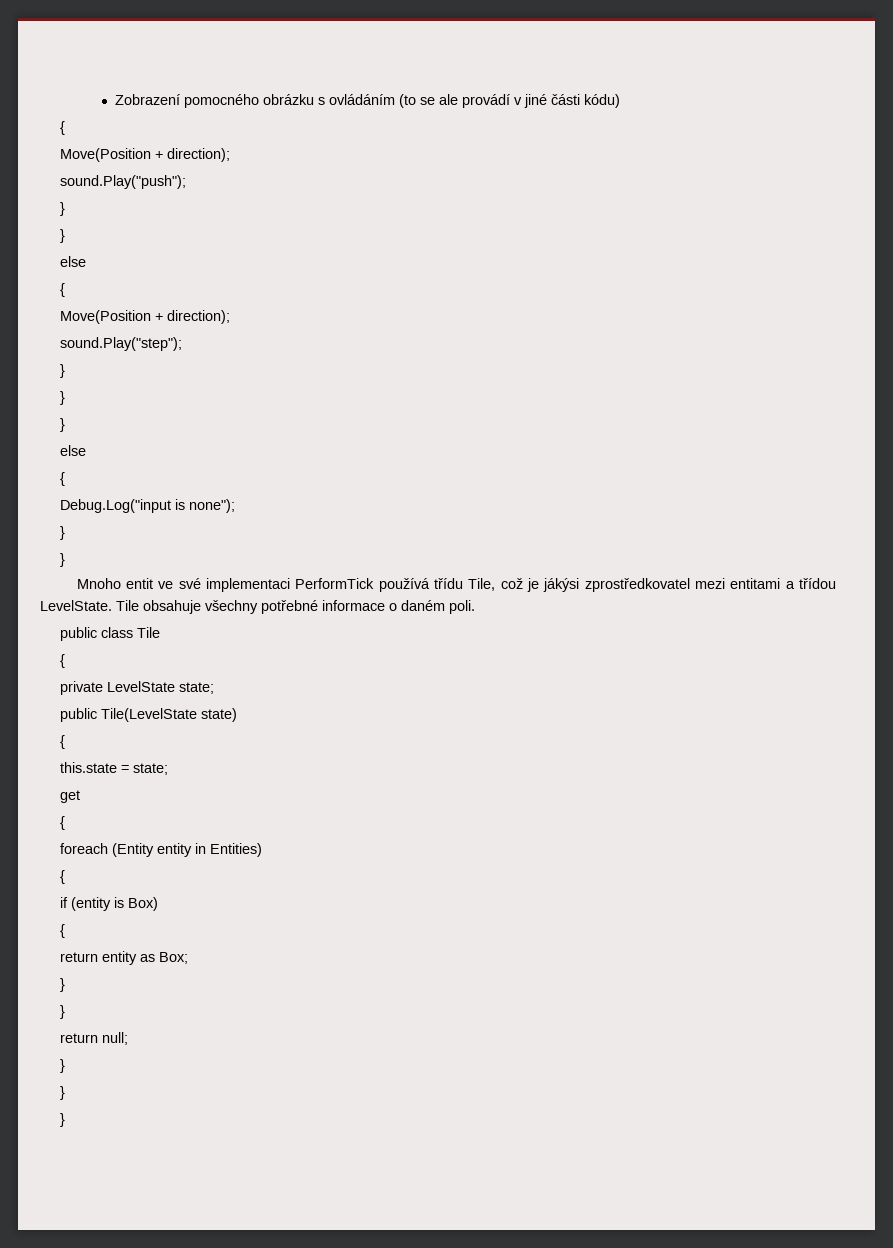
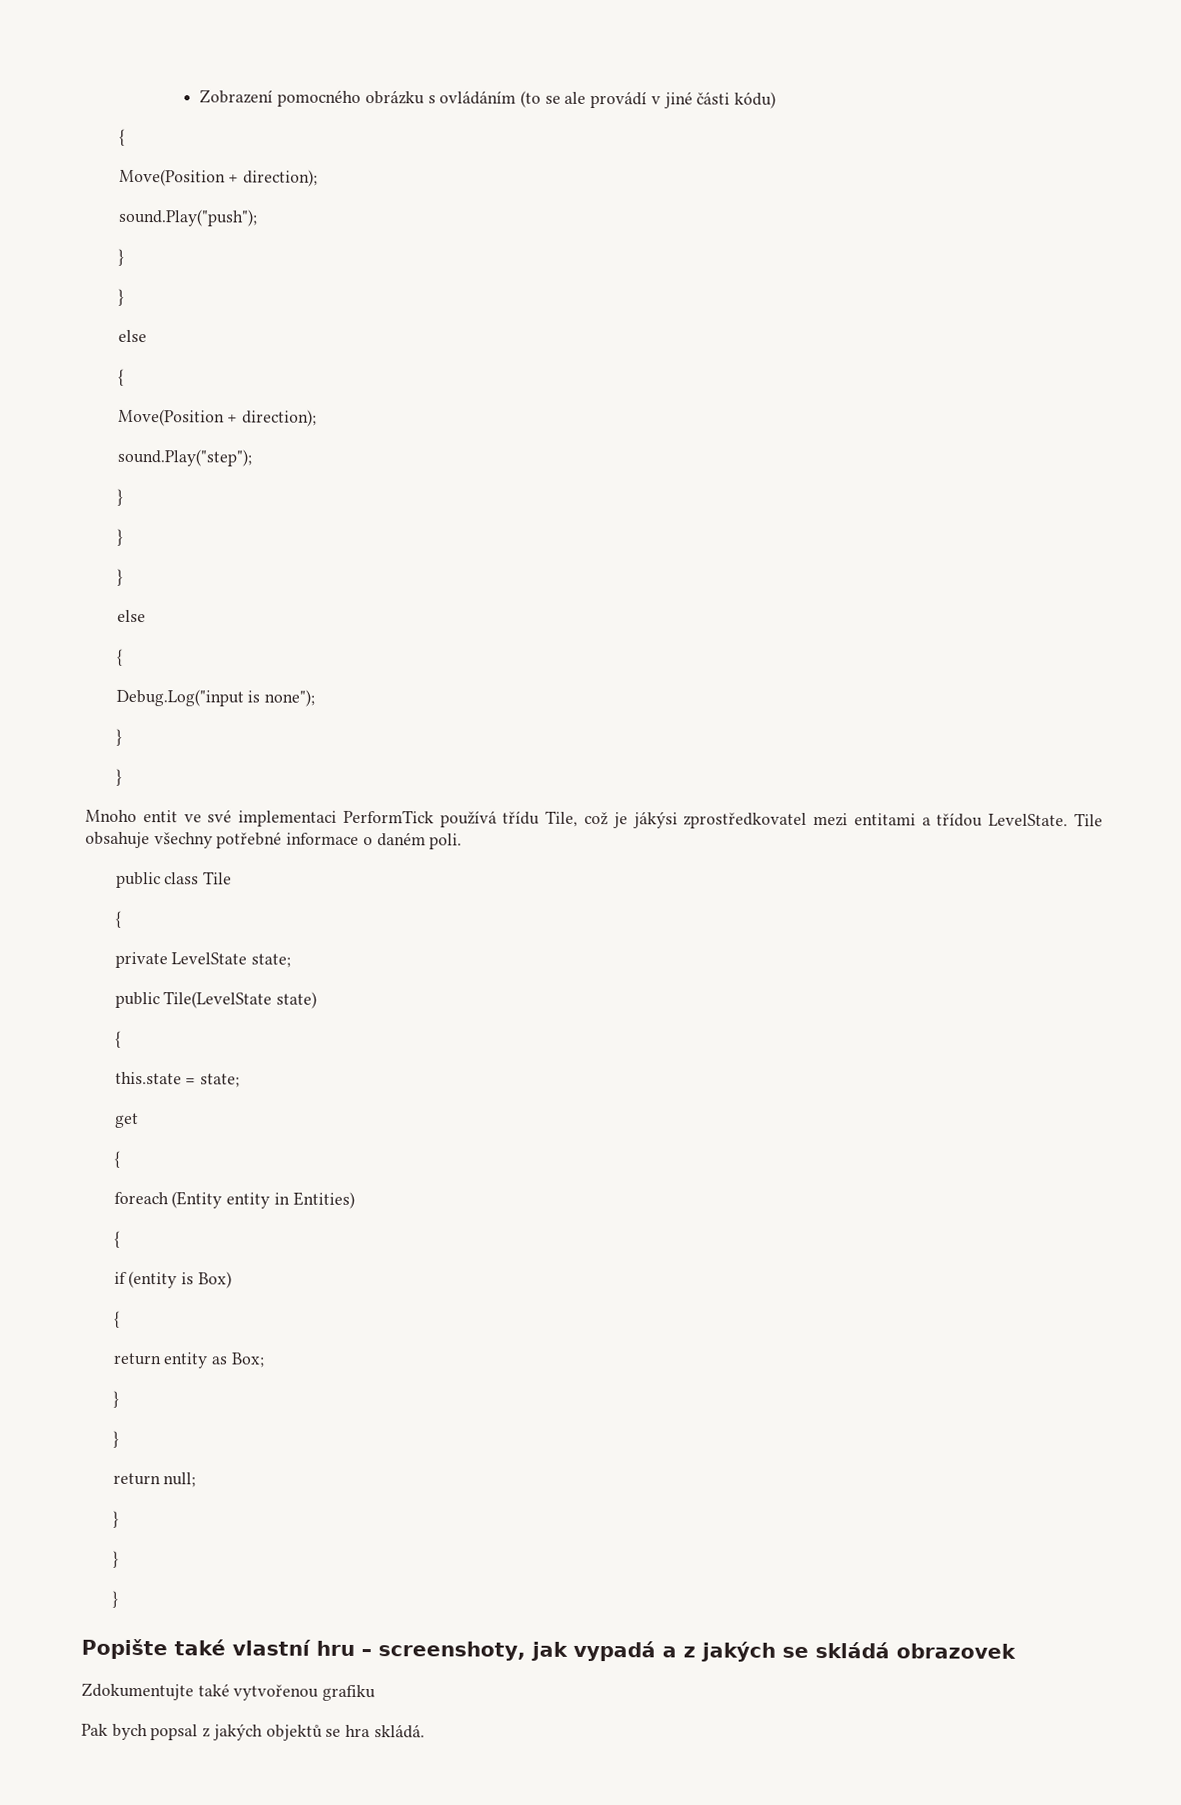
(65, 1120) none -> [81,1638,1016,1662] [81,1682,377,1702] [81,1723,425,1741] // Popište také vlastní hru – screenshoty, jak vypadá a z jakých se skládá obrazovek // Zdokumentujte také vytvořenou grafiku // Pak bych popsal z jakých objektů se hra skládá.

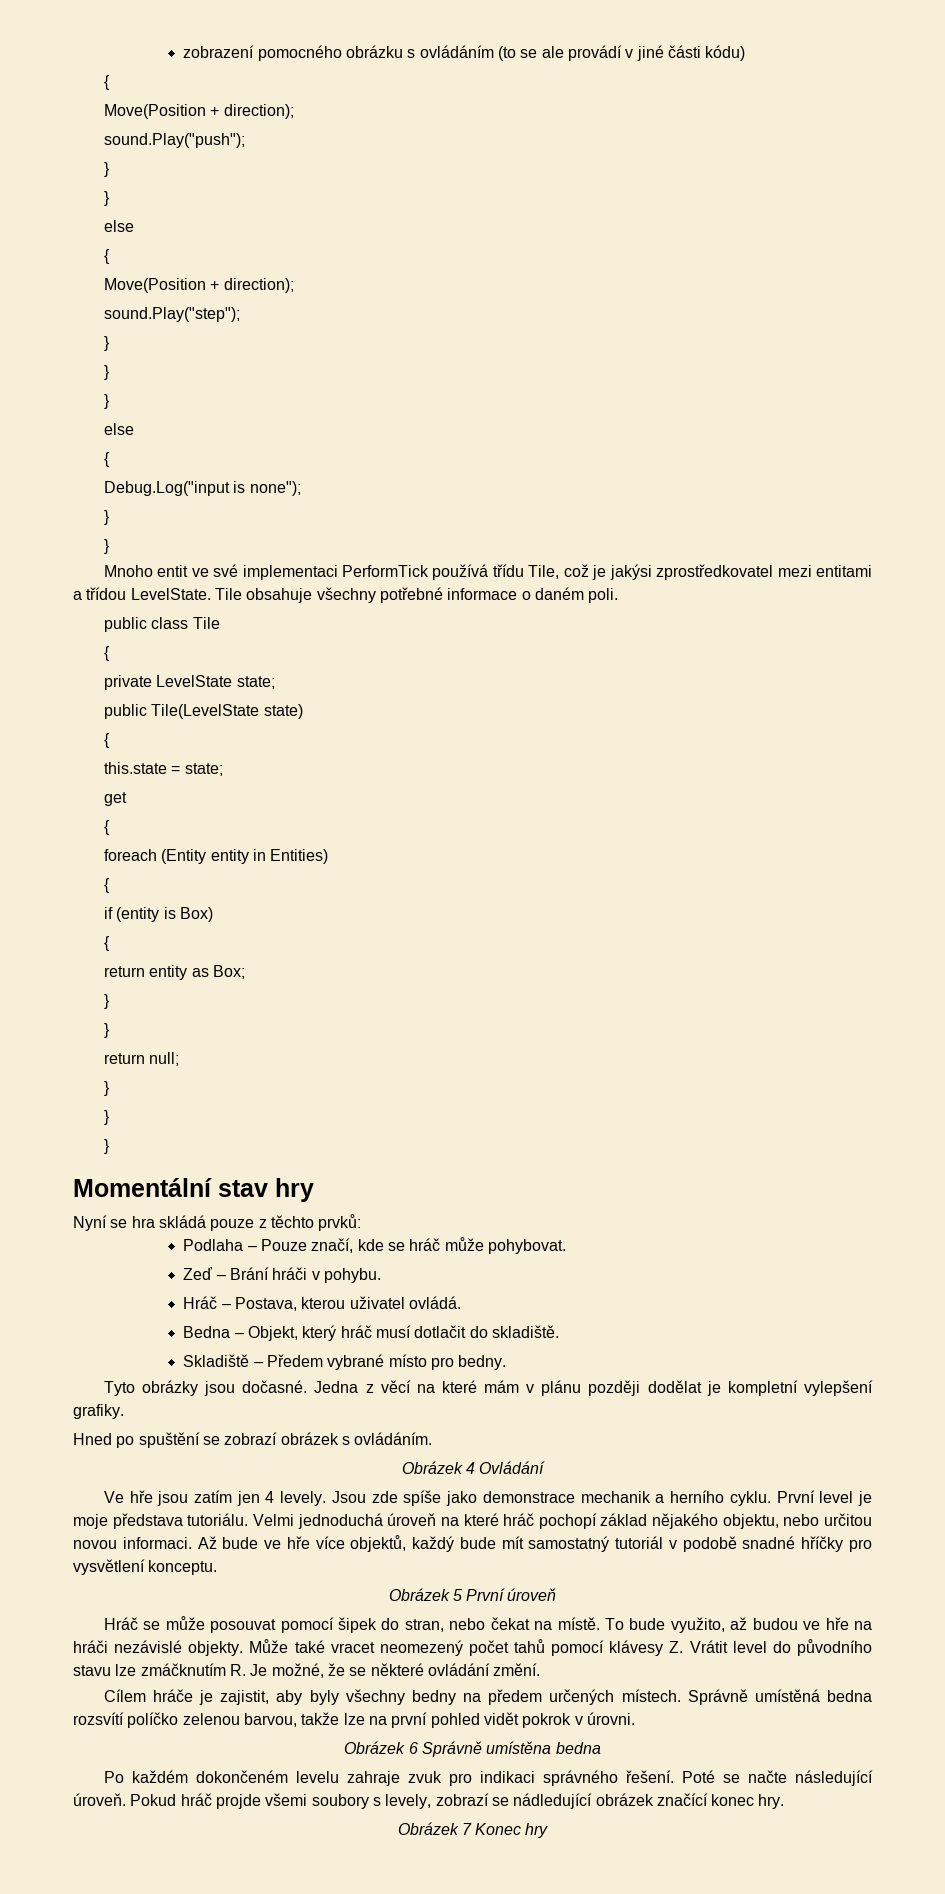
[199,89,274,104] Zobrazení -> [183,45,255,58] zobrazení
[632,811,678,829] jákýsi -> [609,564,652,580] jakýsi
[81,1638,1016,1662] [81,1682,377,1702] [81,1723,425,1741] Popište také vlastní hru – screenshoty, jak vypadá a z jakých se skládá obrazovek // Zdokumentujte také vytvořenou grafiku // Pak bych popsal z jakých objektů se hra skládá. -> [73,1178,314,1202] [73,1214,362,1231] [183,1237,566,1254] [183,1267,382,1283] [183,1296,462,1311] [183,1325,559,1341] [183,1354,507,1370] [103,1380,873,1396] [73,1404,124,1419] [73,1432,433,1448] [401,1461,546,1474] [103,1490,873,1506] [73,1513,872,1529] [73,1535,872,1552] [73,1559,218,1575] [388,1588,557,1601] [103,1616,872,1633] [73,1639,872,1656] [73,1663,541,1678] [103,1689,872,1705] [73,1712,635,1728] [344,1741,601,1757] [103,1770,873,1786] [73,1793,785,1809] [397,1822,549,1838] Momentální stav hry // Nyní se hra skládá pouze z těchto prvků: // Podlaha – Pouze značí, kde se hráč může pohybovat. // Zeď – Brání hráči v pohybu. // Hráč – Postava, kterou uživatel ovládá. // Bedna – Objekt, který hráč musí dotlačit do skladiště. // Skladiště – Předem vybrané místo pro bedny. // Tyto obrázky jsou dočasné. Jedna z věcí na které mám v plánu později dodělat je kompletní vylepšení grafiky. // Hned po spuštění se zobrazí obrázek s ovládáním. // Obrázek 4 Ovládání // Ve hře jsou zatím jen 4 levely. Jsou zde spíše jako demonstrace mechanik a herního cyklu. První level je moje představa tutoriálu. Velmi jednoduchá úroveň na které hráč pochopí základ nějakého objektu, nebo určitou novou informaci. Až bude ve hře více objektů, každý bude mít samostatný tutoriál v podobě snadné hříčky pro vysvětlení konceptu. // Obrázek 5 První úroveň // Hráč se může posouvat pomocí šipek do stran, nebo čekat na místě. To bude využito, až budou ve hře na hráči nezávislé objekty. Může také vracet neomezený počet tahů pomocí klávesy Z. Vrátit level do původního stavu lze zmáčknutím R. Je možné, že se některé ovládání změní. // Cílem hráče je zajistit, aby byly všechny bedny na předem určených místech. Správně umístěná bedna rozsvítí políčko zelenou barvou, takže lze na první pohled vidět pokrok v úrovni. // Obrázek 6 Správně umístěna bedna // Po každém dokončeném levelu zahraje zvuk pro indikaci správného řešení. Poté se načte následující úroveň. Pokud hráč projde všemi soubory s levely, zobrazí se nádledující obrázek značící konec hry. // Obrázek 7 Konec hry

